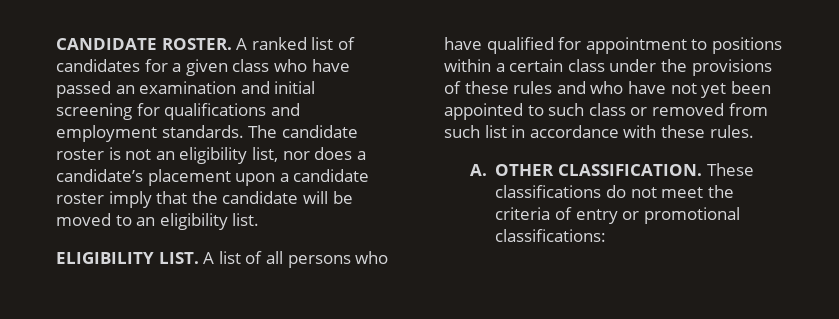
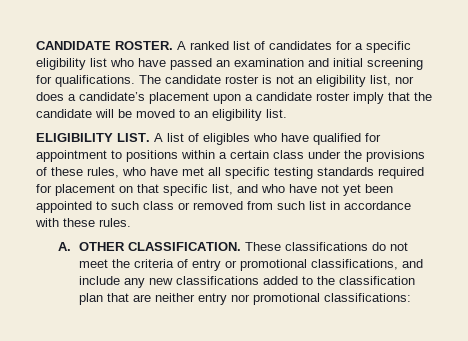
[185,59,270,76] given class -> [366,41,411,53] [36,58,107,70] specific eligibility list
[164,103,300,120] [56,125,244,142] qualifications and employment standards. -> [55,75,135,87] qualifications.
[265,251,351,268] all persons -> [203,133,250,145] eligibles
[513,81,553,94] rules -> [87,167,424,179] [36,184,233,196] rules, who have met all specific testing standards required for placement on that specific list,
(740, 215) none -> [311,259,424,270] [79,276,416,288] [79,293,321,305] classifications, and include any new classifications added to the classification plan that are neither entry nor promotional

